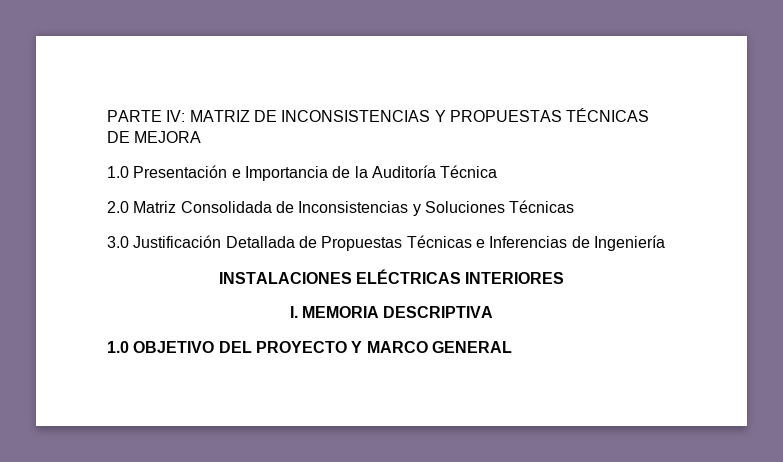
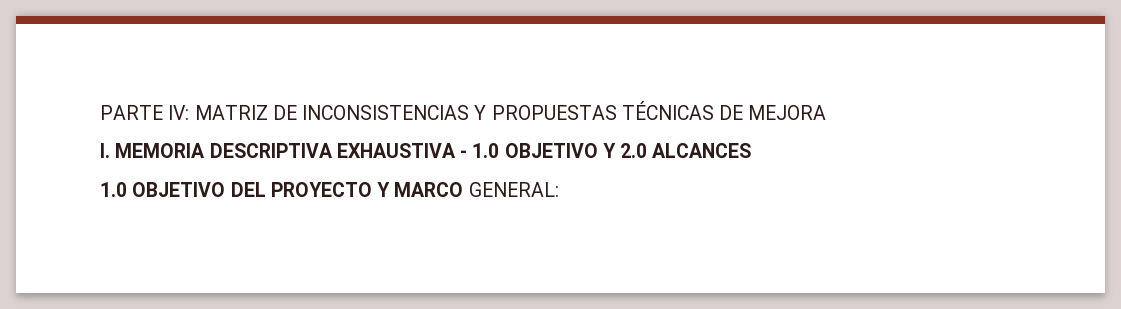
[107,165,498,181] [107,200,575,216] [107,235,665,251] [218,269,565,284] [289,306,494,318] 1.0 Presentación e Importancia de la Auditoría Técnica // 2.0 Matriz Consolidada de Inconsistencias y Soluciones Técnicas // 3.0 Justificación Detallada de Propuestas Técnicas e Inferencias de Ingeniería // INSTALACIONES ELÉCTRICAS INTERIORES // I. MEMORIA DESCRIPTIVA -> [100,143,752,158] I. MEMORIA DESCRIPTIVA EXHAUSTIVA - 1.0 OBJETIVO Y 2.0 ALCANCES
[431,341,512,353] GENERAL -> [468,182,559,197] GENERAL:

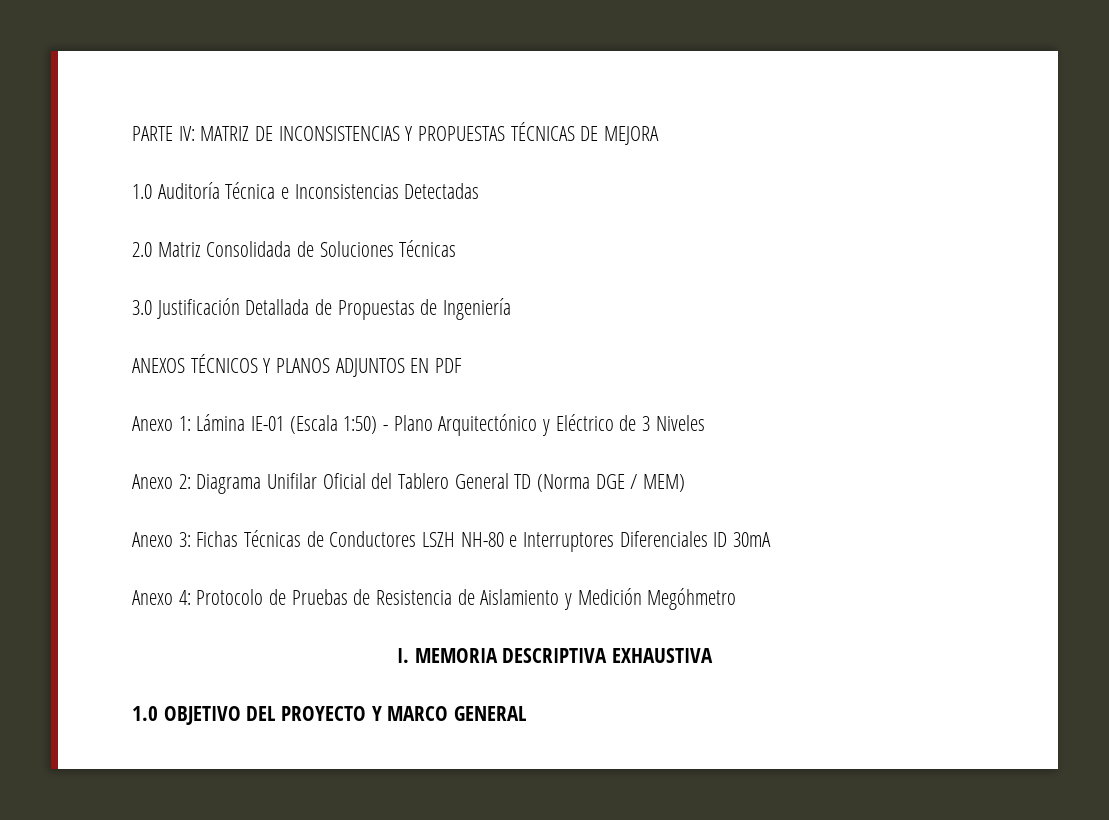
[100,143,752,158] I. MEMORIA DESCRIPTIVA EXHAUSTIVA - 1.0 OBJETIVO Y 2.0 ALCANCES -> [132,182,480,199] [132,240,457,257] [132,298,512,320] [132,354,463,377] [132,414,705,436] [132,473,686,494] [132,530,772,552] [132,588,737,610] [396,648,714,663] 1.0 Auditoría Técnica e Inconsistencias Detectadas // 2.0 Matriz Consolidada de Soluciones Técnicas // 3.0 Justificación Detallada de Propuestas de Ingeniería // ANEXOS TÉCNICOS Y PLANOS ADJUNTOS EN PDF // Anexo 1: Lámina IE-01 (Escala 1:50) - Plano Arquitectónico y Eléctrico de 3 Niveles // Anexo 2: Diagrama Unifilar Oficial del Tablero General TD (Norma DGE / MEM) // Anexo 3: Fichas Técnicas de Conductores LSZH NH-80 e Interruptores Diferenciales ID 30mA // Anexo 4: Protocolo de Pruebas de Resistencia de Aislamiento y Medición Megóhmetro // I. MEMORIA DESCRIPTIVA EXHAUSTIVA
[468,182,559,197] GENERAL: -> [454,706,527,721] GENERAL

